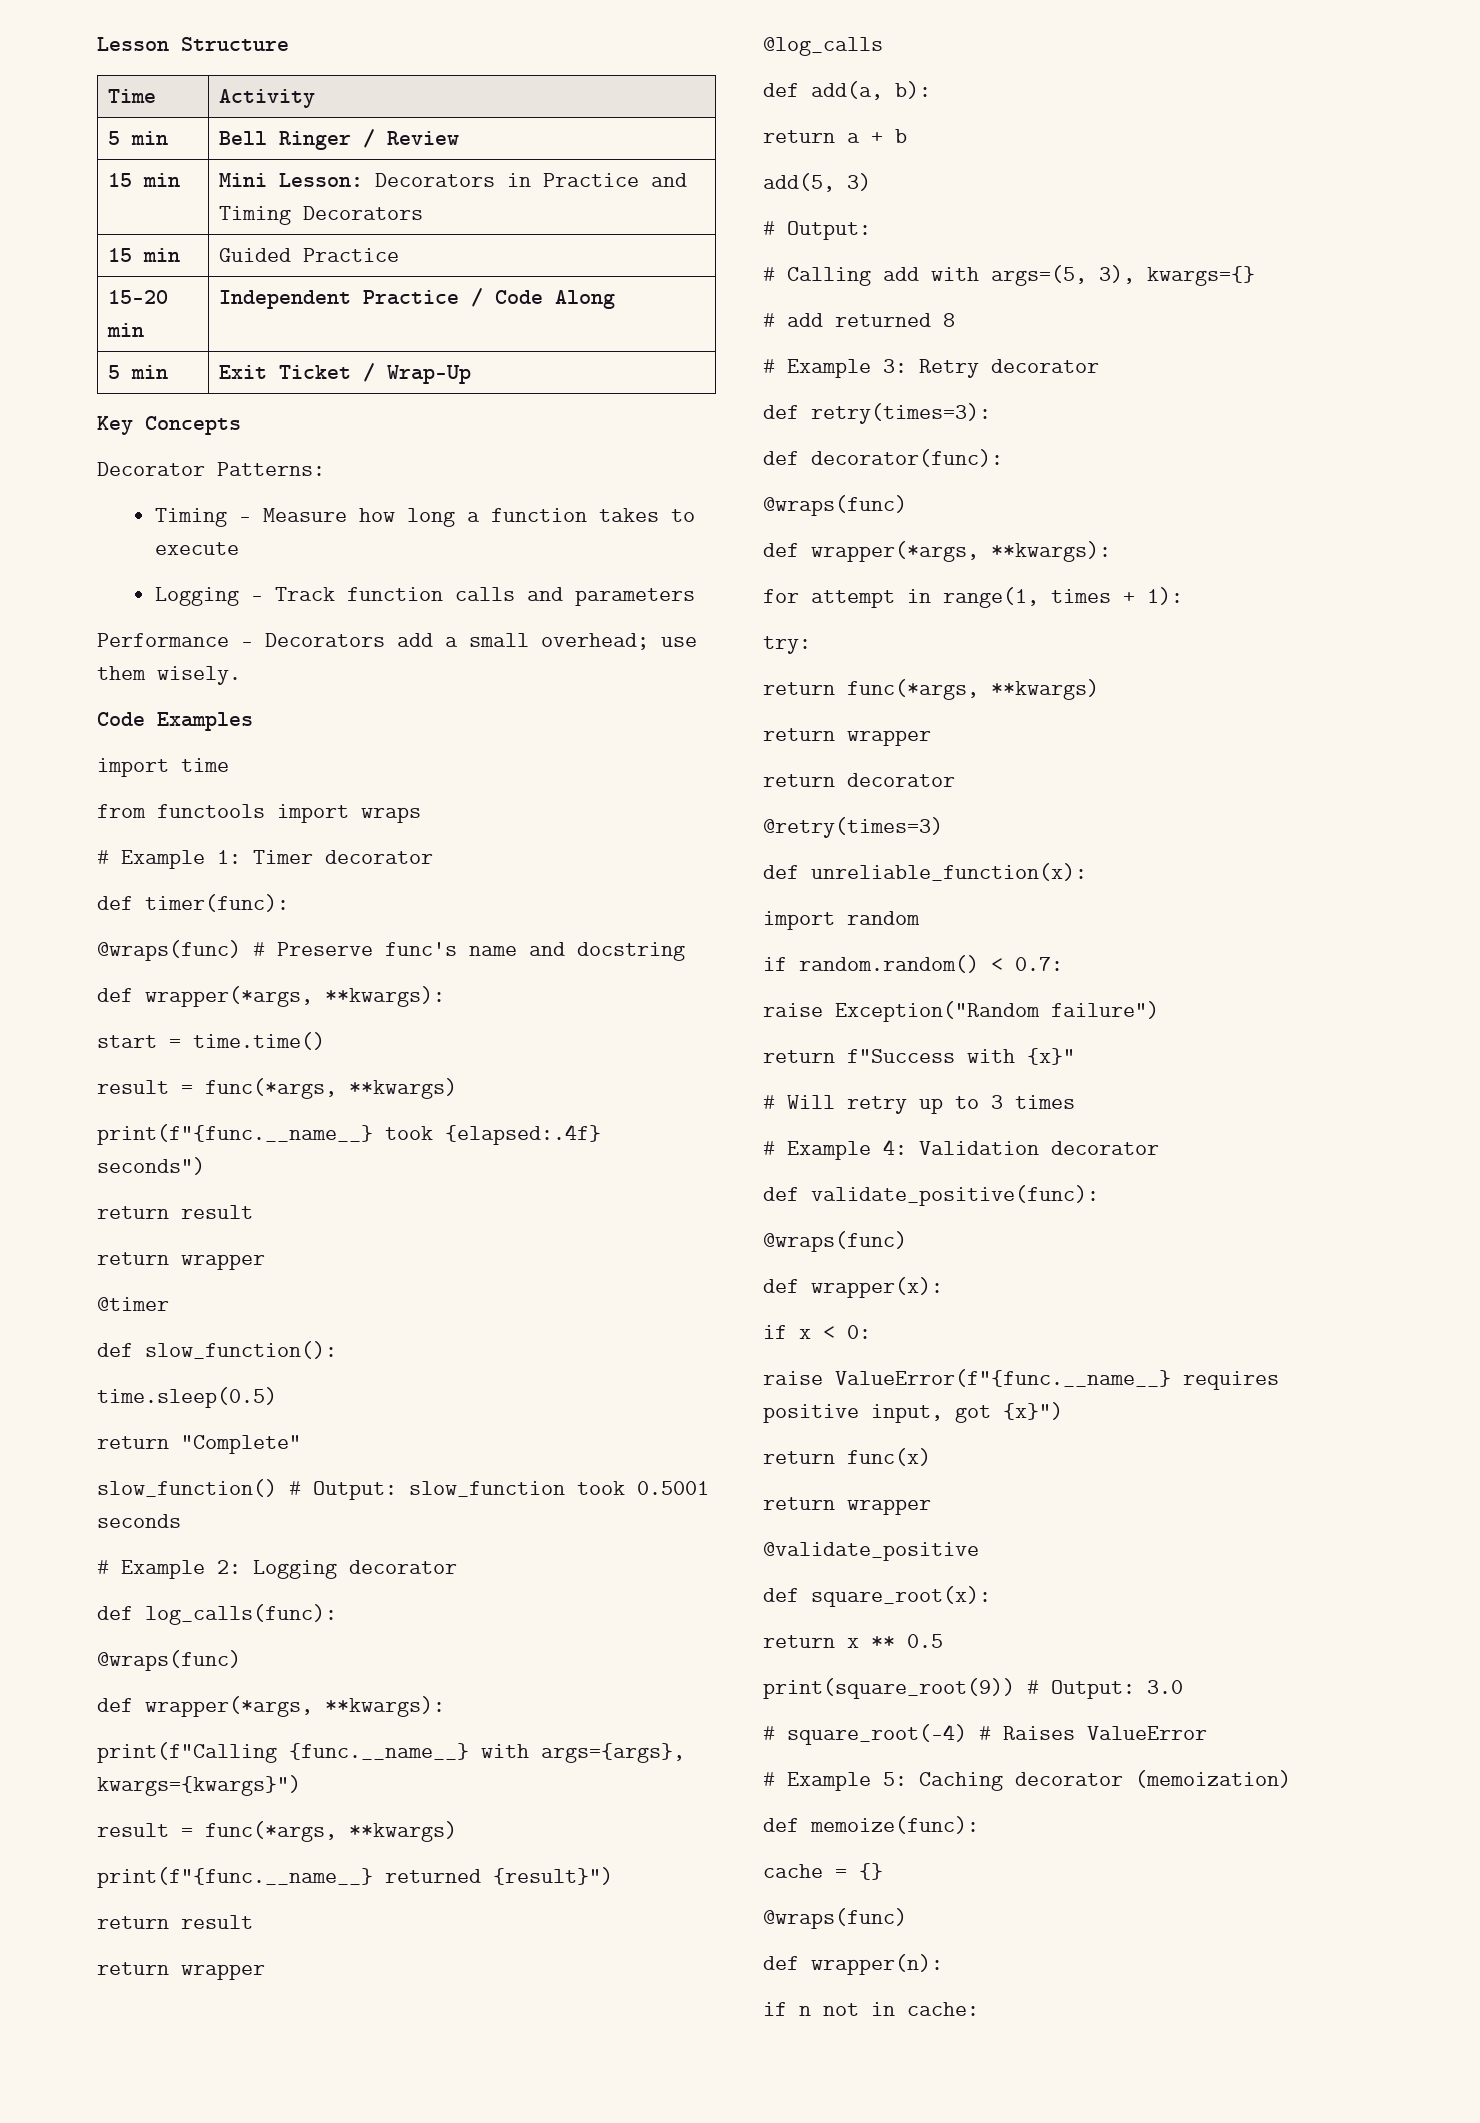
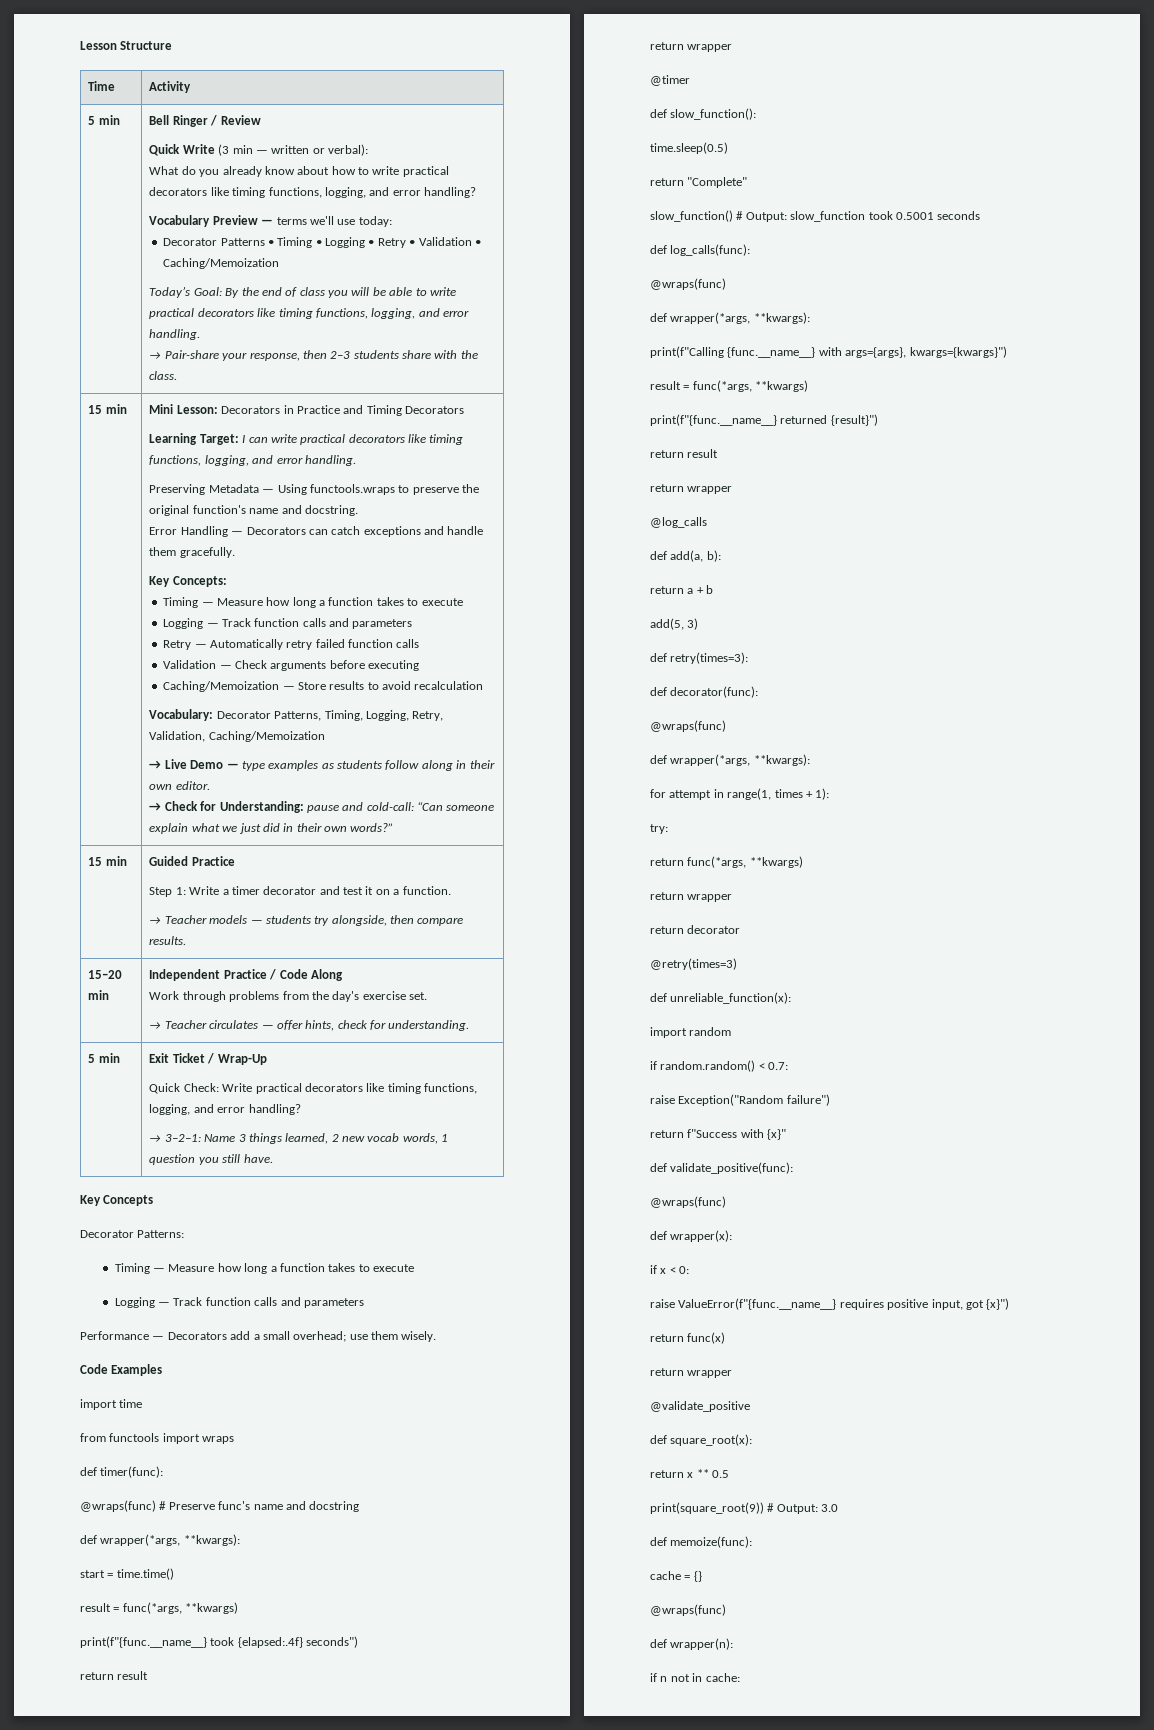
(459, 138) none -> [149,144,369,156] [149,166,449,177] [149,187,477,198] [149,215,392,227] [163,237,481,248] [163,258,280,269] [149,286,456,298] [149,308,470,319] [149,329,201,340] [149,350,478,361] [149,371,178,380] // Quick Write (3 min — written or verbal): // What do you already know about how to write practical decorators like timing functions, logging, and error handling? // Vocabulary Preview — terms we'll use today: // Decorator Patterns • Timing • Logging • Retry • Validation • Caching/Memoization // Today’s Goal: By the end of class you will be able to write practical decorators like timing functions, logging, and error handling. // → Pair-share your response, then 2–3 students share with the class.
[107,248,180,262] [218,248,399,262] // 15 min | Guided Practice -> [149,433,464,445] [149,455,356,466] [149,484,480,495] [149,505,358,516] [149,526,484,537] [149,547,235,558] [149,576,227,587] [163,597,463,608] [163,618,413,629] [163,639,420,650] [163,660,420,671] [163,681,484,692] [149,709,444,721] [149,731,325,742] [149,759,495,771] [149,781,210,790] [149,801,495,813] [149,823,394,834] [88,856,127,866] [149,856,235,866] [149,886,451,897] [149,915,464,926] [149,936,187,945] // Learning Target: I can write practical decorators like timing functions, logging, and error handling. // Preserving Metadata — Using functools.wraps to preserve the original function's name and docstring. // Error Handling — Decorators can catch exceptions and handle them gracefully. // Key Concepts: // Timing — Measure how long a function takes to execute // Logging — Track function calls and parameters // Retry — Automatically retry failed function calls // Validation — Check arguments before executing // Caching/Memoization — Store results to avoid recalculation // Vocabulary: Decorator Patterns, Timing, Logging, Retry, Validation, Caching/Memoization // → Live Demo — type examples as students follow along in their own editor. // → Check for Understanding: pause and cold-call: “Can someone explain what we just did in their own words?” // 15 min | Guided Practice // Step 1: Write a timer decorator and test it on a function. // → Teacher models — students try alongside, then compare results.
(615, 299) none -> [149,991,428,1002] [149,1020,470,1031] // Work through problems from the day's exercise set. // → Teacher circulates — offer hints, check for understanding.
(471, 374) none -> [149,1083,478,1094] [149,1104,301,1115] [149,1133,449,1144] [149,1154,273,1165] // Quick Check: Write practical decorators like timing functions, logging, and error handling? // → 3–2–1: Name 3 things learned, 2 new vocab words, 1 question you still have.
[97,850,433,869] // # Example 1: Timer decorator -> (235, 1440) none
[97,1560,457,1579] // # Example 2: Logging decorator -> (981, 215) none
[763,221,871,240] [763,265,1255,286] [763,313,955,327] [763,359,1099,378] // # Output: // # Calling add with args=(5, 3), kwargs={} // # add returned 8 // # Example 3: Retry decorator -> (699, 624) none
[763,1095,1075,1114] [763,1139,1159,1160] // # Will retry up to 3 times // # Example 4: Validation decorator -> (787, 1134) none
[763,1724,1207,1745] [763,1770,1291,1791] // # square_root(-4) # Raises ValueError // # Example 5: Caching decorator (memoization) -> (839, 1508) none

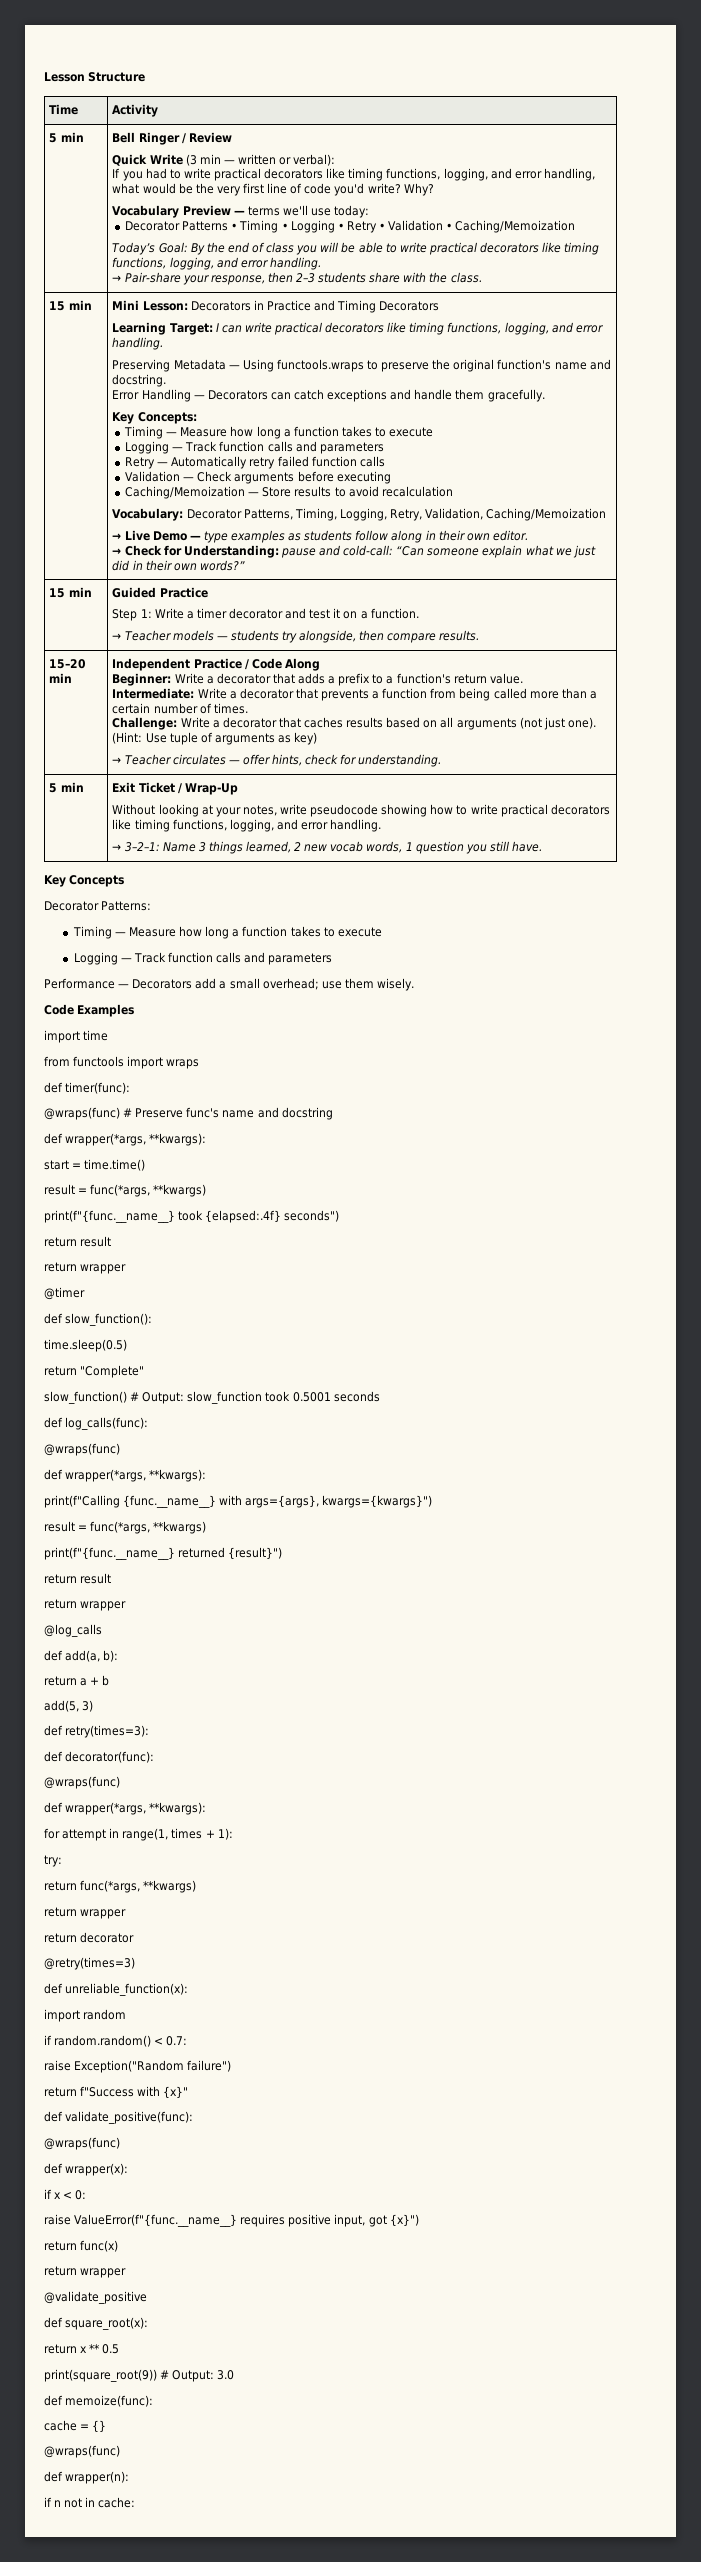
[149,166,356,177] What do you already know about how -> [112,168,167,181] If you had
[424,187,477,198] handling? -> [543,168,595,181] [112,183,434,196] handling, what would be the very first line of code you'd write? Why?
[149,991,428,1002] Work through problems from the day's exercise set. -> [112,673,523,686] [112,688,597,701] [112,703,248,714] [112,717,596,730] [112,732,318,745] Beginner: Write a decorator that adds a prefix to a function's return value. // Intermediate: Write a decorator that prevents a function from being called more than a certain number of times. // Challenge: Write a decorator that caches results based on all arguments (not just one). (Hint: Use tuple of arguments as key)
[149,1083,478,1094] [149,1104,301,1115] Quick Check: Write practical decorators like timing functions, logging, and error handling? -> [112,804,610,817] [112,819,382,832] Without looking at your notes, write pseudocode showing how to write practical decorators like timing functions, logging, and error handling.

